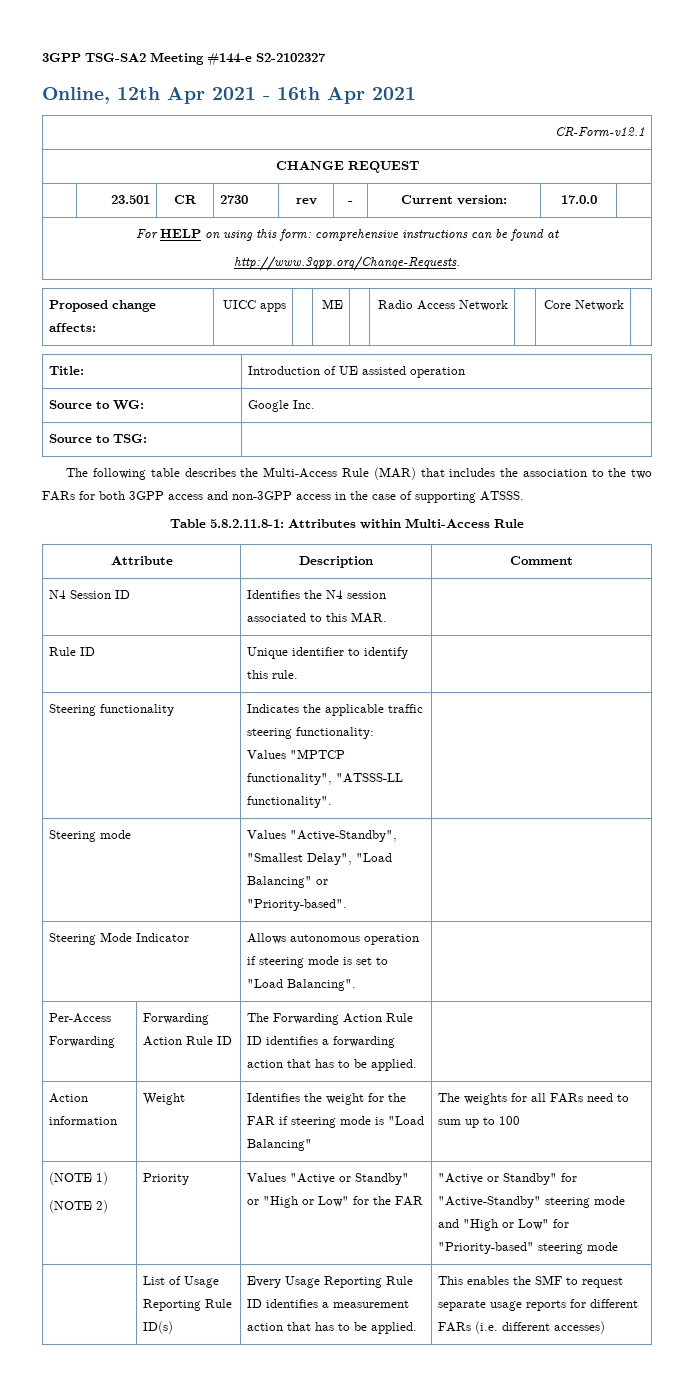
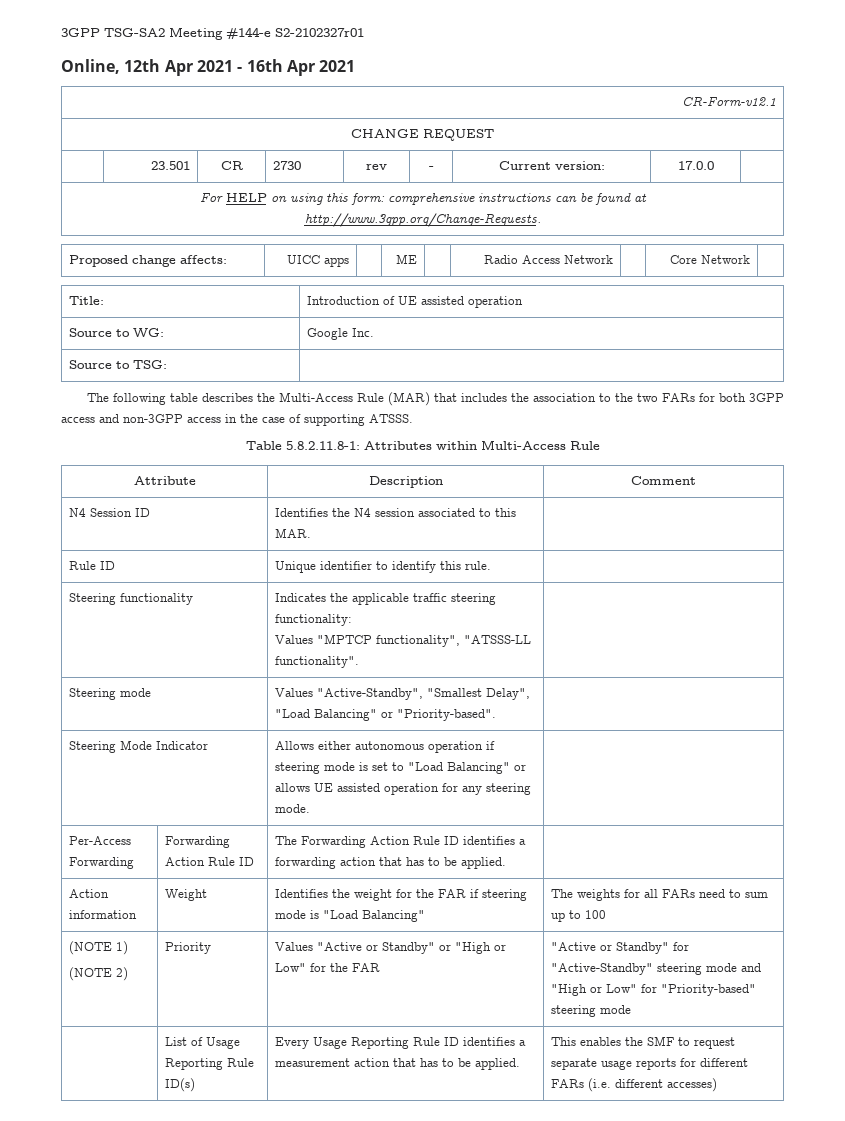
[256,53,326,62] S2-2102327 -> [275,28,364,37] S2-2102327r01
(287, 938) none -> [317,741,351,750] either
[287,979,357,991] Balancing". -> [446,762,526,774] [274,783,531,795] [274,804,310,813] Balancing" or allows UE assisted operation for any steering mode.

